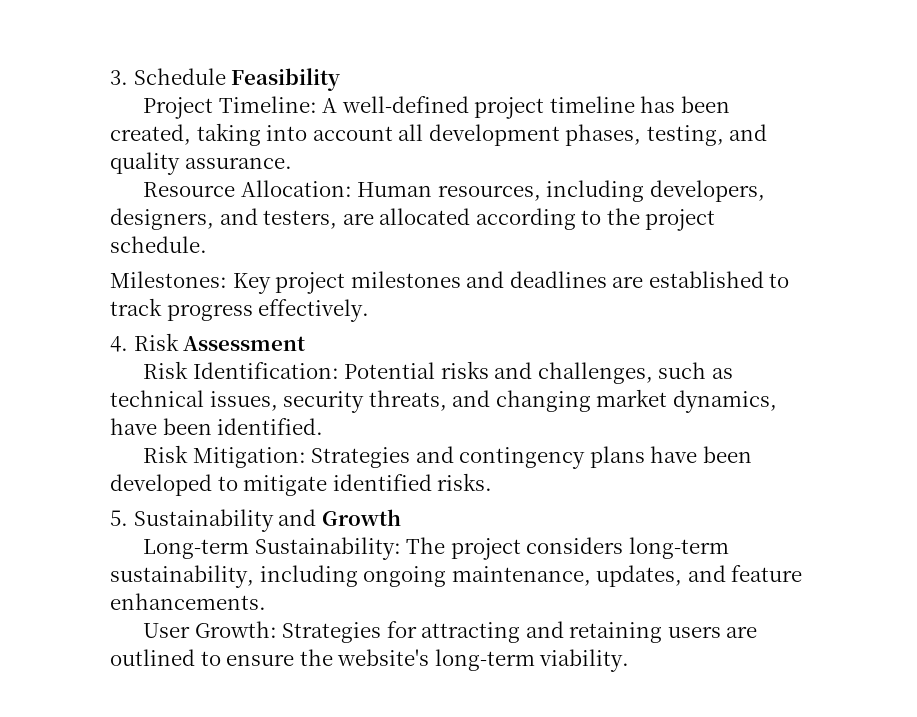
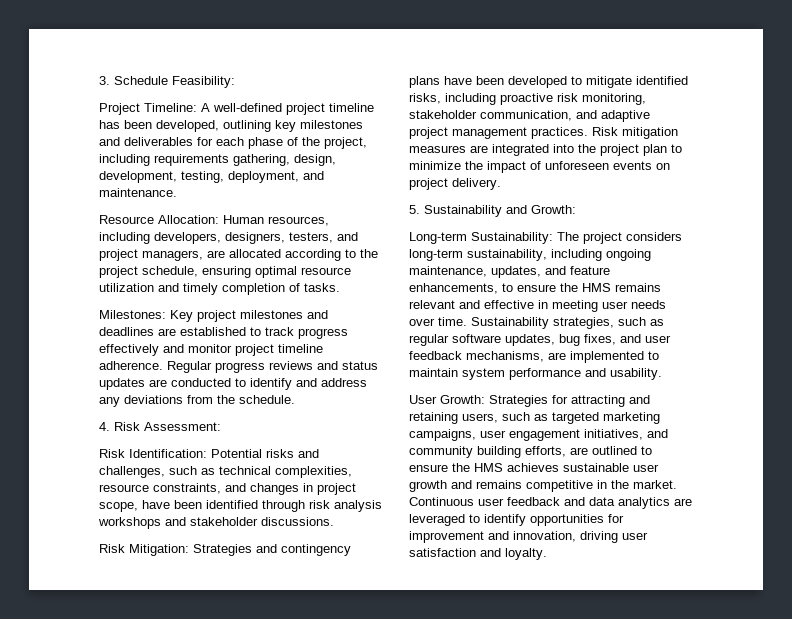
[231,68,341,91] Feasibility -> [172,76,235,88] Feasibility:
[110,123,768,146] [110,152,292,175] created, taking into account all development phases, testing, and quality assurance. -> [156,120,363,132] [99,137,367,149] [99,154,336,166] [99,171,324,183] [99,188,177,197] developed, outlining key milestones and deliverables for each phase of the project, including requirements gathering, design, development, testing, deployment, and maintenance.
[219,208,338,229] and testers, -> [289,232,358,243] [99,249,203,261] testers, and project managers,
[110,236,207,253] schedule. -> [142,266,351,278] [99,283,340,295] schedule, ensuring optimal resource utilization and timely completion of tasks.
[258,299,370,322] effectively. -> [99,344,323,356] [99,361,378,373] [99,378,367,390] [99,395,295,407] effectively and monitor project timeline adherence. Regular progress reviews and status updates are conducted to identify and address any deviations from the schedule.
[183,336,306,351] Assessment -> [144,422,221,431] Assessment:
[209,389,777,413] [110,418,324,435] issues, security threats, and changing market dynamics, have been identified. -> [275,466,352,478] [99,483,356,495] [99,500,382,512] [98,517,334,529] complexities, resource constraints, and changes in project scope, have been identified through risk analysis workshops and stakeholder discussions.
[437,473,493,491] risks. -> [409,93,646,105] [409,110,650,122] [409,127,678,139] [409,144,682,156] [409,161,670,173] [409,178,501,190] risks, including proactive risk monitoring, stakeholder communication, and adaptive project management practices. Risk mitigation measures are integrated into the project plan to minimize the impact of unforeseen events on project delivery.
[321,509,401,526] Growth -> [531,205,576,214] Growth:
[110,593,266,610] enhancements. -> [409,283,661,294] [409,300,666,312] [409,317,664,329] [409,334,671,346] [409,351,659,363] [409,368,662,380] enhancements, to ensure the HMS remains relevant and effective in meeting user needs over time. Sustainability strategies, such as regular software updates, bug fixes, and user feedback mechanisms, are implemented to maintain system performance and usability.
[667,626,721,638] users -> [462,412,660,424] [409,429,668,441] [409,446,566,458] users, such as targeted marketing campaigns, user engagement initiatives, and community building efforts,
[337,649,630,672] website's long-term viability. -> [474,463,659,472] [409,480,677,492] [409,497,692,509] [409,514,624,526] [409,531,648,543] [409,548,547,560] HMS achieves sustainable user growth and remains competitive in the market. Continuous user feedback and data analytics are leveraged to identify opportunities for improvement and innovation, driving user satisfaction and loyalty.

